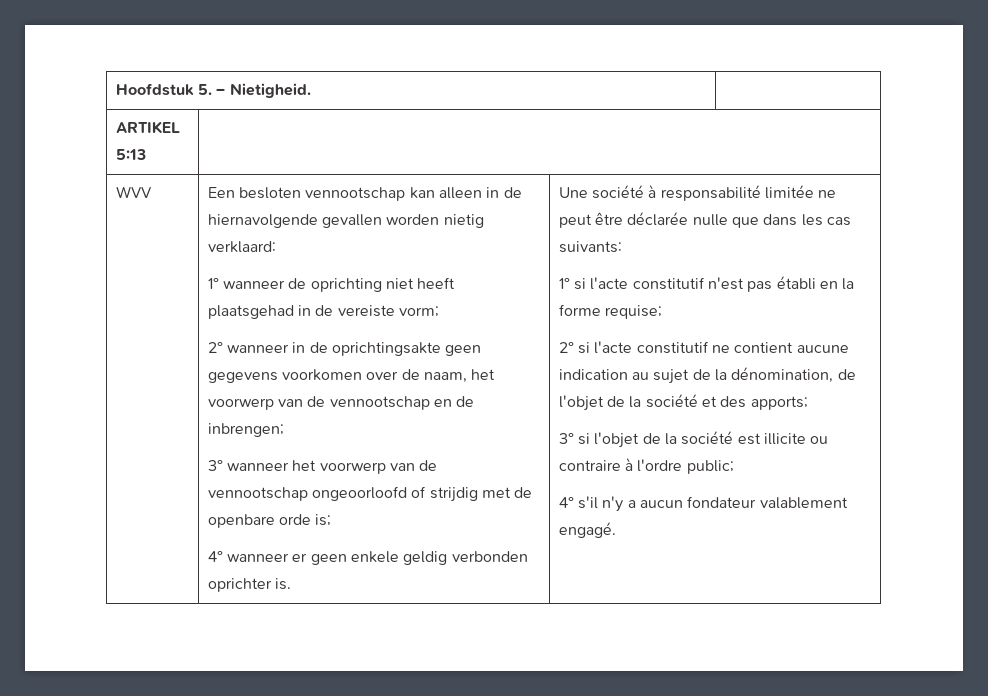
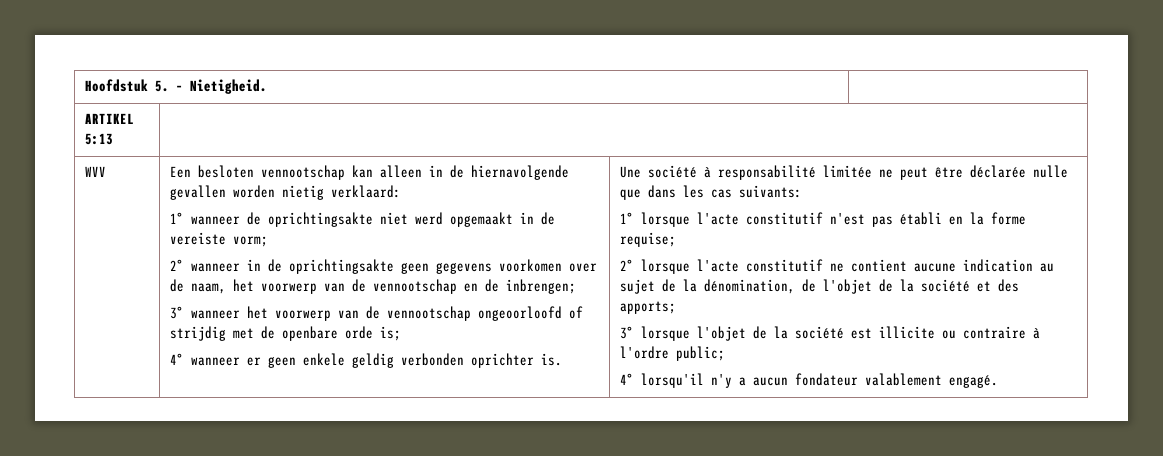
[310,277,456,292] [207,305,294,319] oprichting niet heeft plaatsgehad -> [267,212,513,227] oprichtingsakte niet werd opgemaakt
[574,278,587,290] si -> [640,212,690,227] lorsque
[578,342,591,354] si -> [640,259,690,274] lorsque
[578,433,591,445] si -> [640,326,690,341] lorsque
[578,496,599,509] s'il -> [640,373,704,388] lorsqu'il

